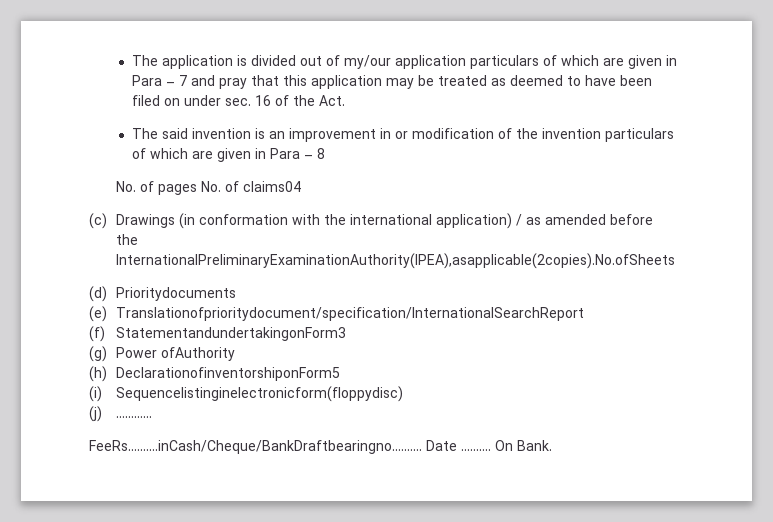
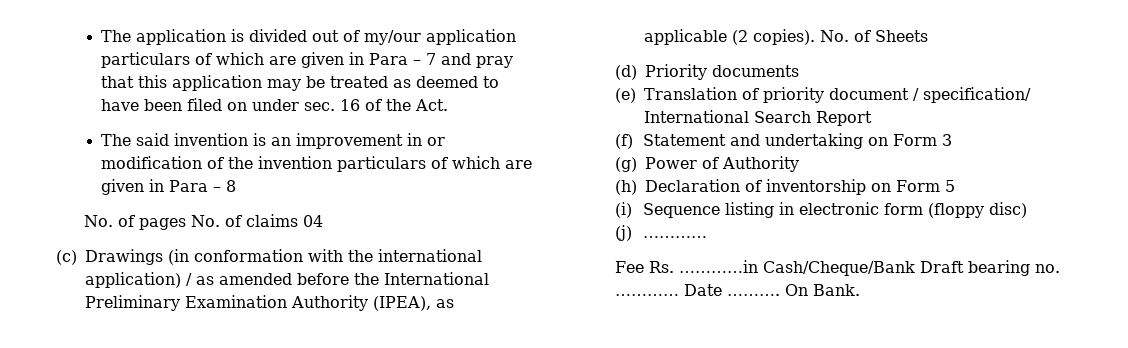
[243,181,302,192] claims04 -> [245,214,323,227] claims 04
[116,253,676,269] InternationalPreliminaryExaminationAuthority(IPEA),asapplicable(2copies).No.ofSheets -> [384,272,490,285] [85,295,455,311] [644,29,929,45] International Preliminary Examination Authority (IPEA), as applicable (2 copies). No. of Sheets
[116,287,237,301] Prioritydocuments -> [645,64,800,80] Priority documents
[116,307,585,321] [88,326,347,342] Translationofprioritydocument/specification/InternationalSearchReport // (f) StatementandundertakingonForm3 -> [644,87,1032,103] [644,110,873,126] [615,133,952,149] Translation of priority document / specification/ International Search Report // (f) Statement and undertaking on Form 3
[161,347,236,361] ofAuthority -> [702,156,800,172] of Authority
[116,367,341,381] [88,386,404,402] [88,406,153,422] [88,440,422,454] DeclarationofinventorshiponForm5 // (i) Sequencelistinginelectronicform(floppydisc) // (j) ………… // FeeRs.………inCash/Cheque/BankDraftbearingno.……… -> [645,179,956,195] [615,202,1027,218] [615,225,707,241] [615,260,1061,276] [615,294,680,296] Declaration of inventorship on Form 5 // (i) Sequence listing in electronic form (floppy disc) // (j) ………… // Fee Rs. …………in Cash/Cheque/Bank Draft bearing no. …………

